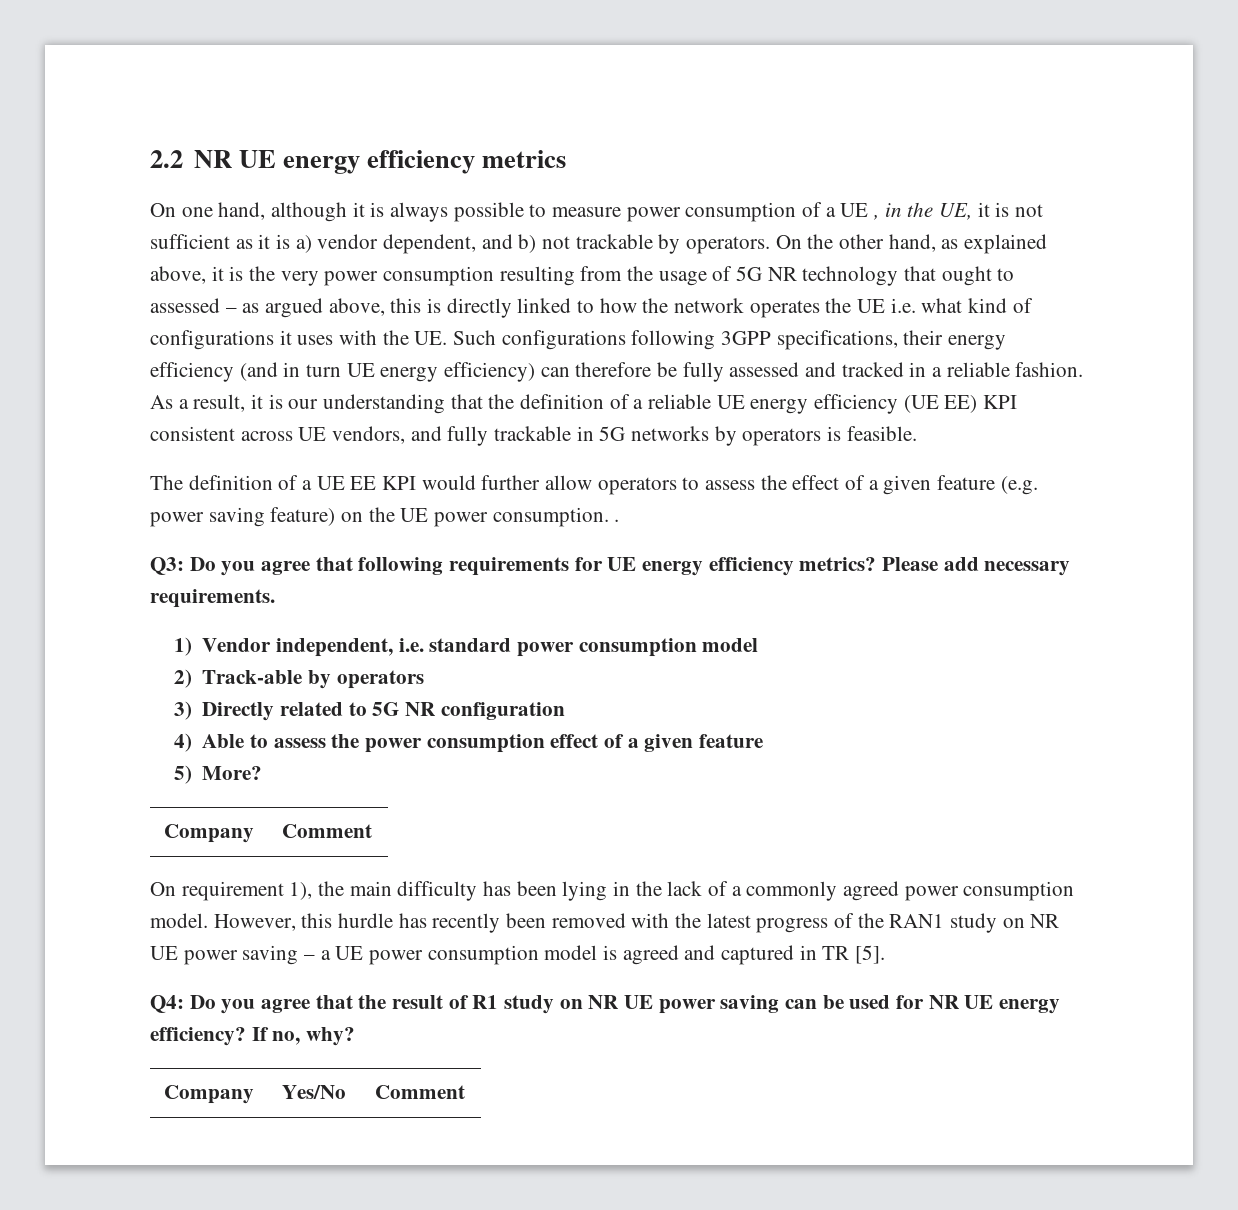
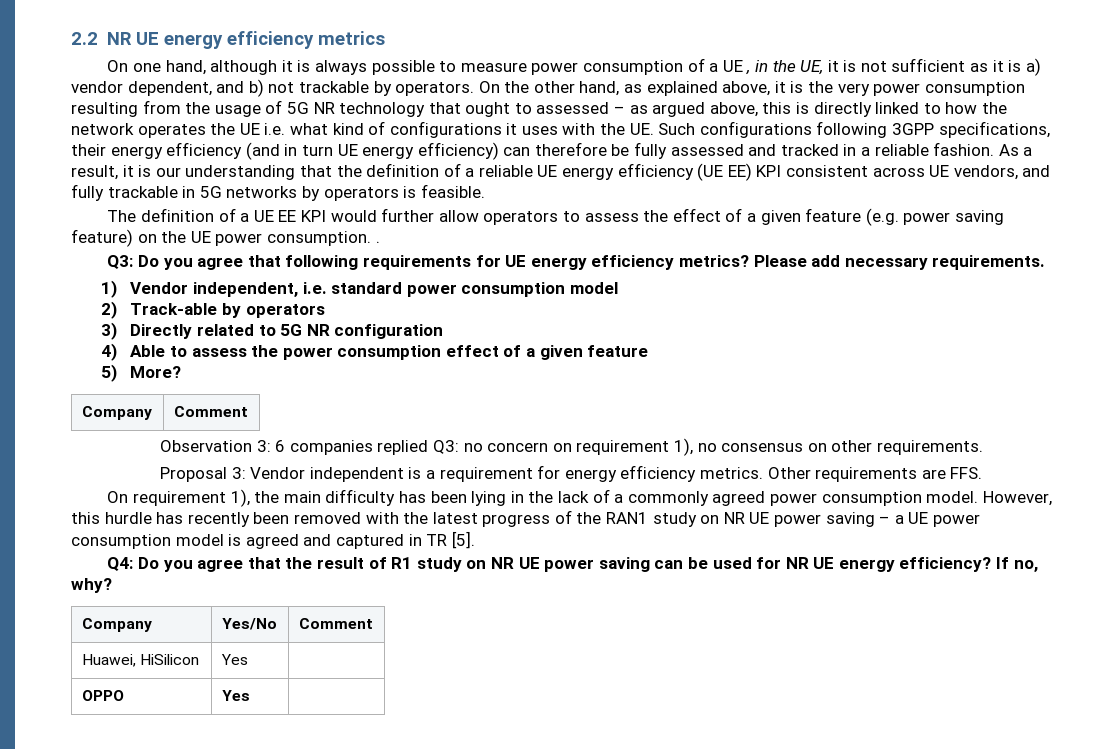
(372, 831) none -> [160,438,983,456] [160,465,983,482] // Observation 3: 6 companies replied Q3: no concern on requirement 1), no consensus on other requirements. // Proposal 3: Vendor independent is a requirement for energy efficiency metrics. Other requirements are FFS.
(465, 1092) none -> [81,654,199,667] [220,654,248,665] [81,690,124,701] [221,690,250,701] // Huawei, HiSilicon | Yes | // OPPO | Yes |

